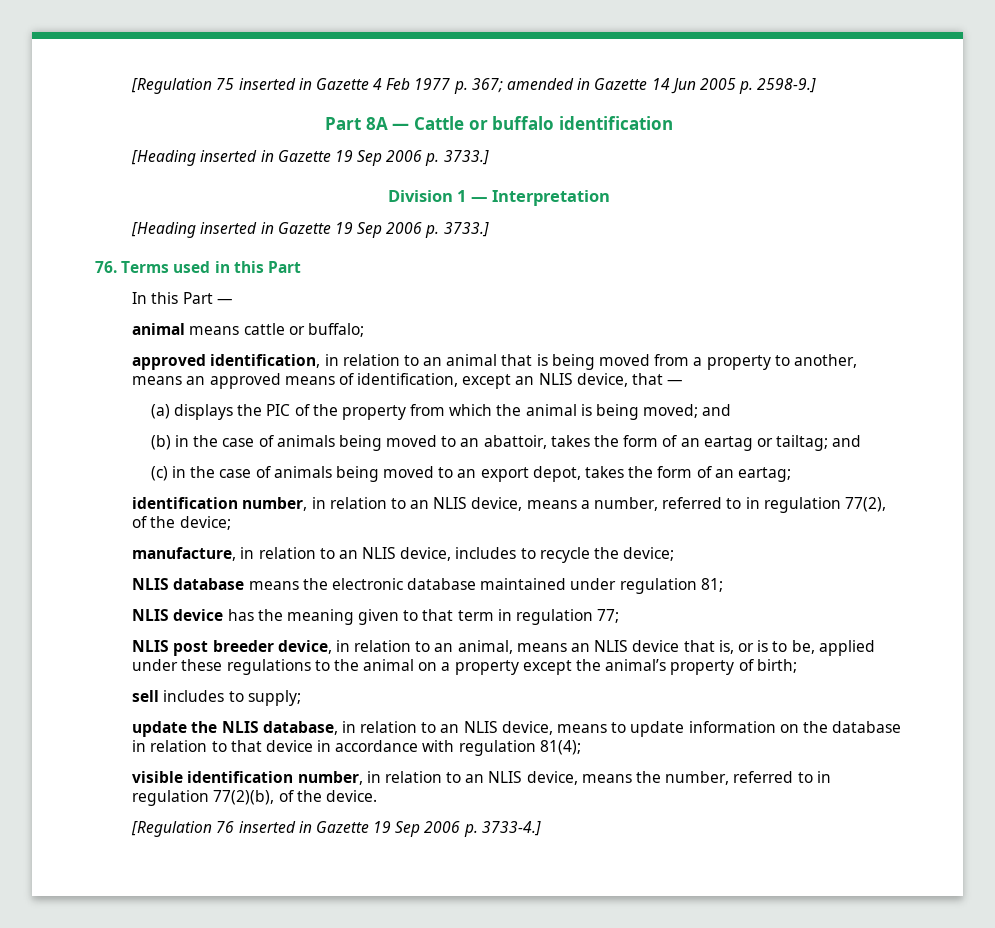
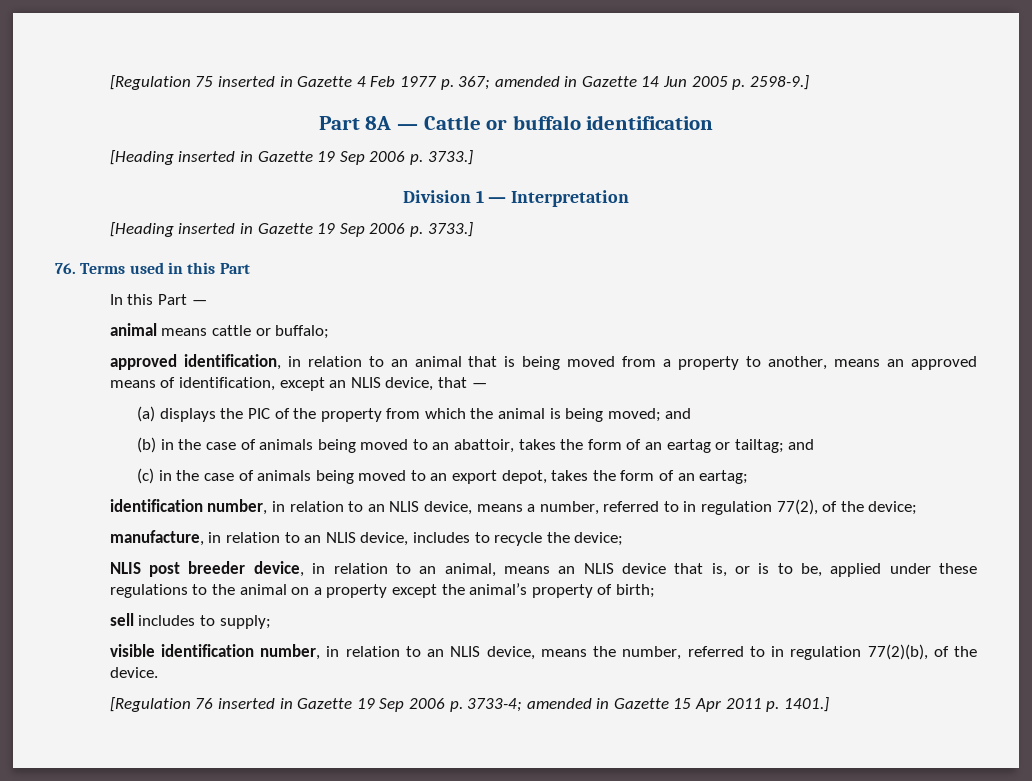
[132,578,723,594] [132,609,620,625] // NLIS database means the electronic database maintained under regulation 81; // NLIS device has the meaning given to that term in regulation 77; -> (624, 539) none
[132,721,902,737] [132,740,581,756] // update the NLIS database, in relation to an NLIS device, means to update information on the database in relation to that device in accordance with regulation 81(4); -> (271, 622) none
[481,821,541,836] 3733-4.] -> [467,697,829,712] 3733-4; amended in Gazette 15 Apr 2011 p. 1401.]

